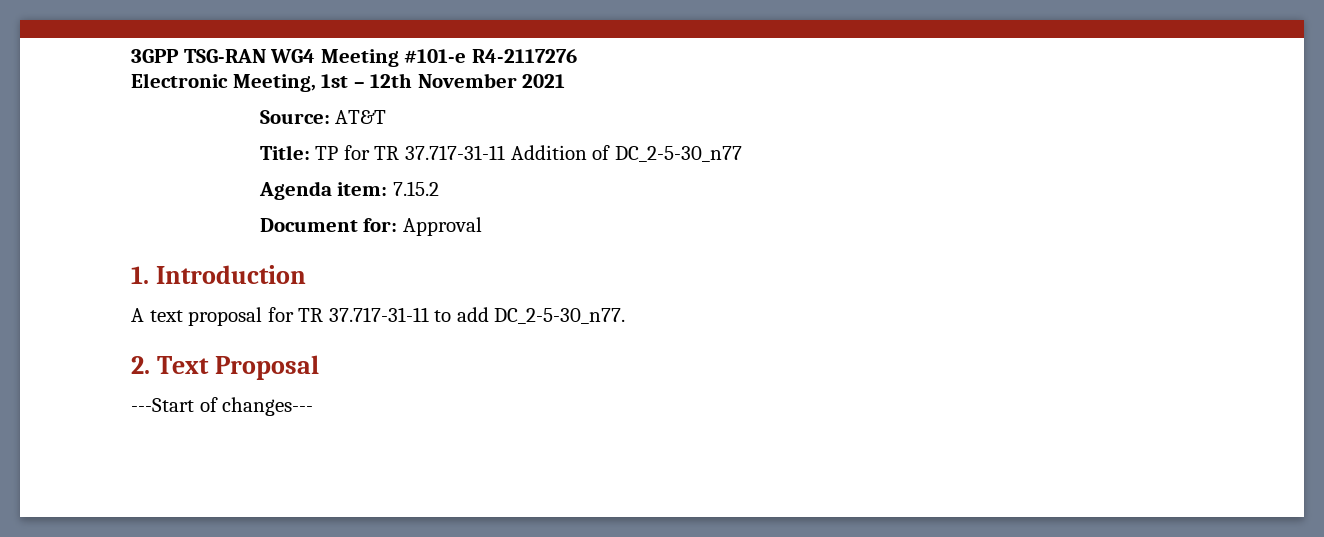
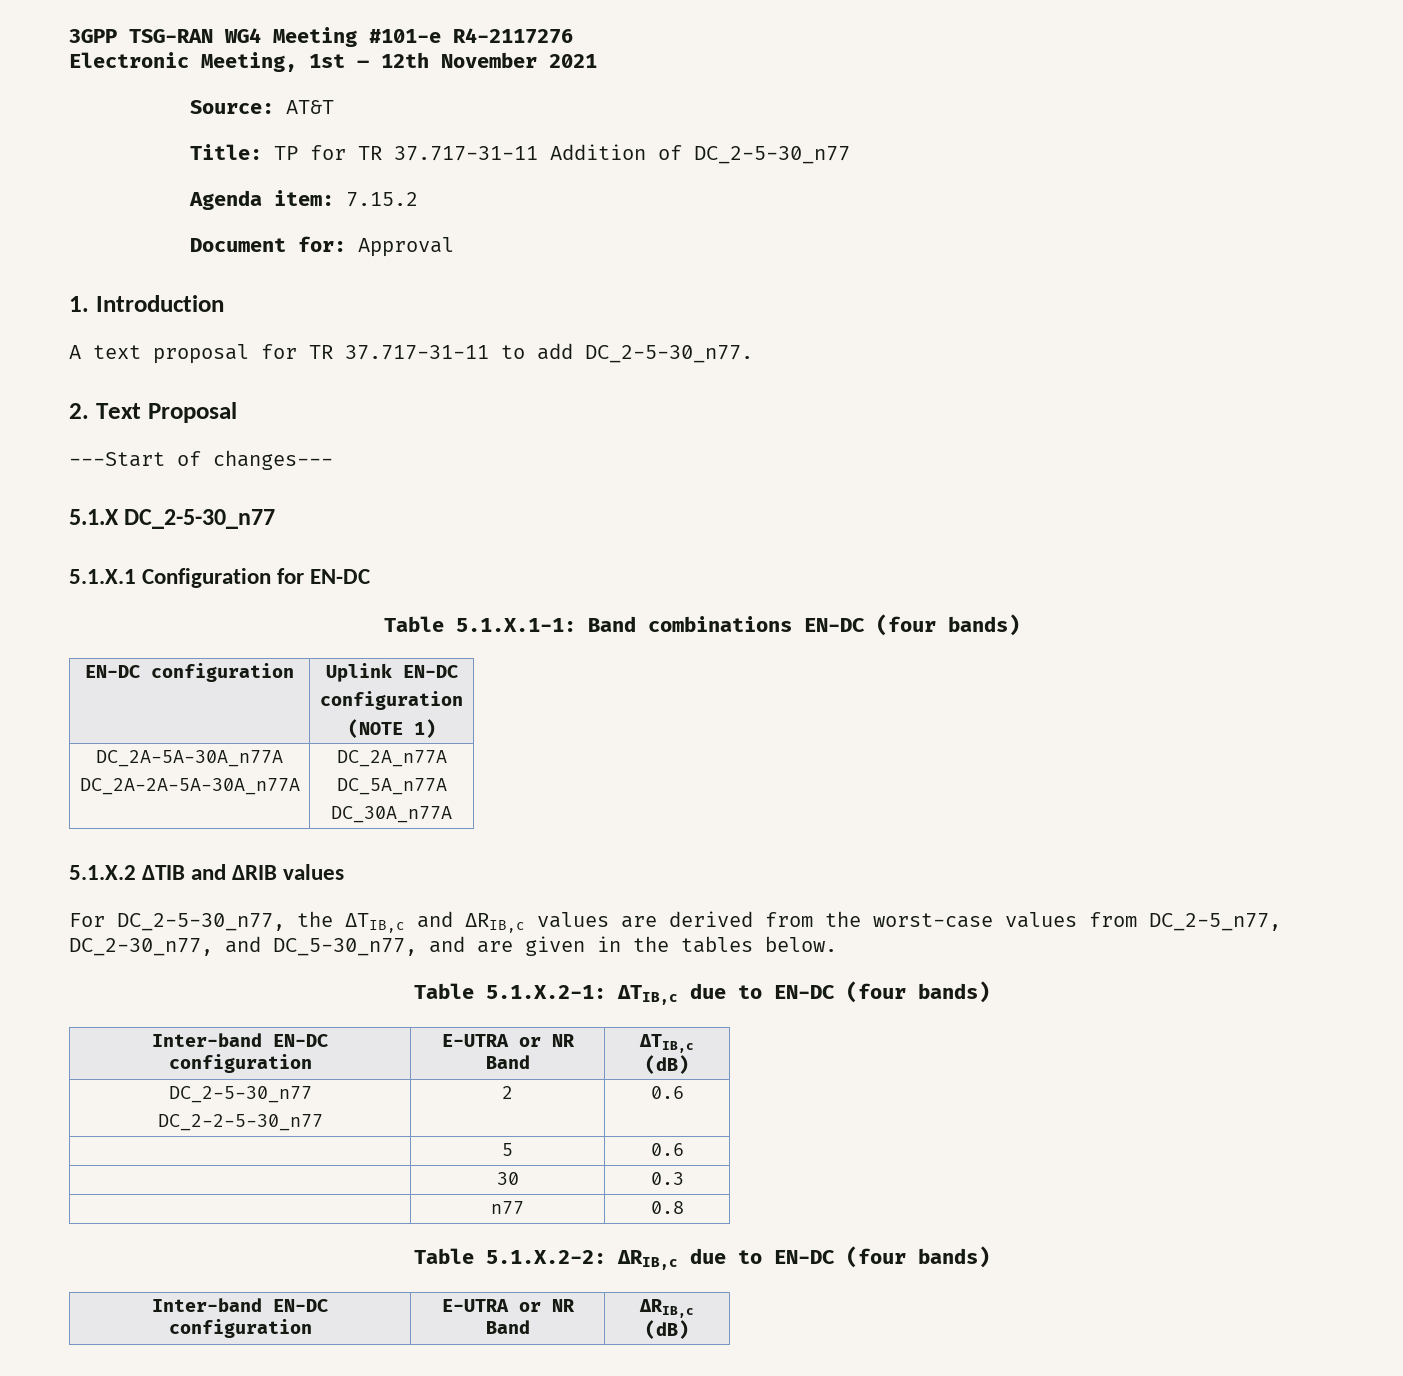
(314, 406) none -> [69,509,276,529] [69,568,371,588] [383,614,1020,636] [85,663,294,682] [325,663,458,682] [320,691,463,710] [347,719,436,738] [96,750,283,767] [79,778,300,795] [336,750,447,767] [336,778,447,795] [331,806,452,823] [69,864,345,880] [69,911,1281,933] [69,936,837,956] [413,981,990,1005] [152,1033,328,1047] [168,1054,312,1073] [441,1034,575,1047] [485,1055,530,1069] [639,1034,694,1053] [645,1055,689,1074] [168,1086,312,1103] [157,1114,323,1131] [502,1086,513,1099] [650,1086,684,1099] [502,1143,513,1156] [650,1143,684,1156] [496,1172,519,1185] [650,1172,684,1185] [491,1201,524,1214] [650,1201,684,1214] [413,1246,990,1270] [152,1298,328,1312] [168,1319,312,1338] [441,1299,575,1312] [485,1320,530,1334] [639,1299,694,1318] [645,1320,689,1339] // 5.1.X DC_2-5-30_n77 // 5.1.X.1 Configuration for EN-DC // Table 5.1.X.1-1: Band combinations EN-DC (four bands) // EN-DC configuration | Uplink EN-DC // configuration // (NOTE 1) // DC_2A-5A-30A_n77A // DC_2A-2A-5A-30A_n77A | DC_2A_n77A // DC_5A_n77A // DC_30A_n77A // 5.1.X.2 ∆TIB and ∆RIB values // For DC_2-5-30_n77, the ΔTIB,c and ΔRIB,c values are derived from the worst-case values from DC_2-5_n77, DC_2-30_n77, and DC_5-30_n77, and are given in the tables below. // Table 5.1.X.2-1: ΔTIB,c due to EN-DC (four bands) // Inter-band EN-DC configuration | E-UTRA or NR Band | ΔTIB,c (dB) // DC_2-5-30_n77 // DC_2-2-5-30_n77 | 2 | 0.6 // | 5 | 0.6 // | 30 | 0.3 // | n77 | 0.8 // Table 5.1.X.2-2: ΔRIB,c due to EN-DC (four bands) // Inter-band EN-DC configuration | E-UTRA or NR Band | ΔRIB,c (dB)

